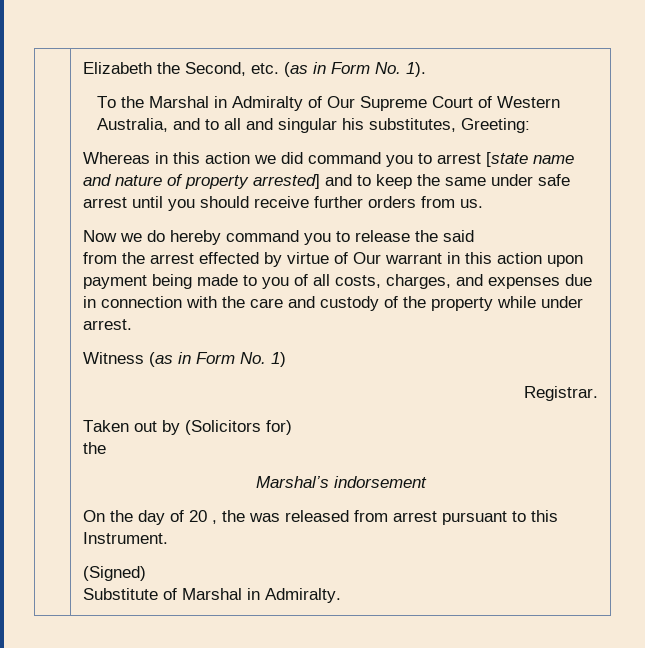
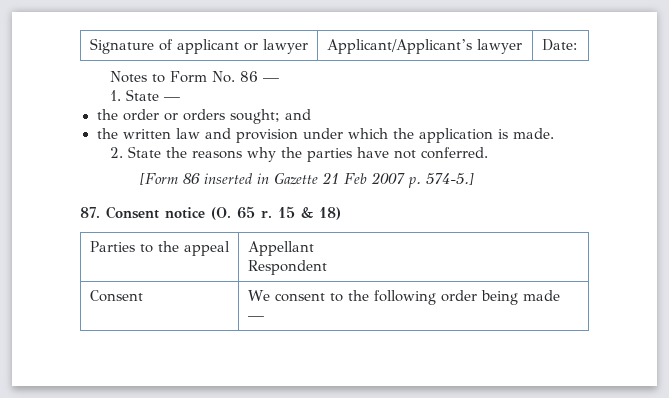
[83,62,427,77] [96,96,560,111] [96,118,530,133] [83,152,575,167] [83,174,571,189] [83,196,484,211] [83,230,475,245] [83,252,584,267] [83,274,593,289] [83,296,584,311] [83,319,133,330] [83,352,287,367] [523,386,598,401] [83,420,293,435] [83,442,107,454] [255,476,427,488] [83,510,559,525] [83,532,169,544] [83,566,147,581] [83,588,342,603] | Elizabeth the Second, etc. (as in Form No. 1). // To the Marshal in Admiralty of Our Supreme Court of Western Australia, and to all and singular his substitutes, Greeting: // Whereas in this action we did command you to arrest [state name and nature of property arrested] and to keep the same under safe arrest until you should receive further orders from us. // Now we do hereby command you to release the said // from the arrest effected by virtue of Our warrant in this action upon payment being made to you of all costs, charges, and expenses due in connection with the care and custody of the property while under arrest. // Witness (as in Form No. 1) // Registrar. // Taken out by (Solicitors for) // the // Marshal’s indorsement // On the day of 20 , the was released from arrest pursuant to this Instrument. // (Signed) // Substitute of Marshal in Admiralty. -> [89,38,308,54] [326,39,522,54] [541,39,577,51] [109,71,279,83] [109,89,180,101] [96,109,311,124] [96,128,554,143] [109,146,488,162] [139,172,474,188] [80,206,341,220] [89,241,230,256] [247,241,314,256] [247,260,327,275] [89,290,143,302] [247,290,560,305] [247,316,264,320] Signature of applicant or lawyer | Applicant/Applicant’s lawyer | Date: // Notes to Form No. 86 — // 1. State — // the order or orders sought; and // the written law and provision under which the application is made. // 2. State the reasons why the parties have not conferred. // [Form 86 inserted in Gazette 21 Feb 2007 p. 574-5.] // 87. Consent notice (O. 65 r. 15 & 18) // Parties to the appeal | Appellant // Respondent // Consent | We consent to the following order being made —

